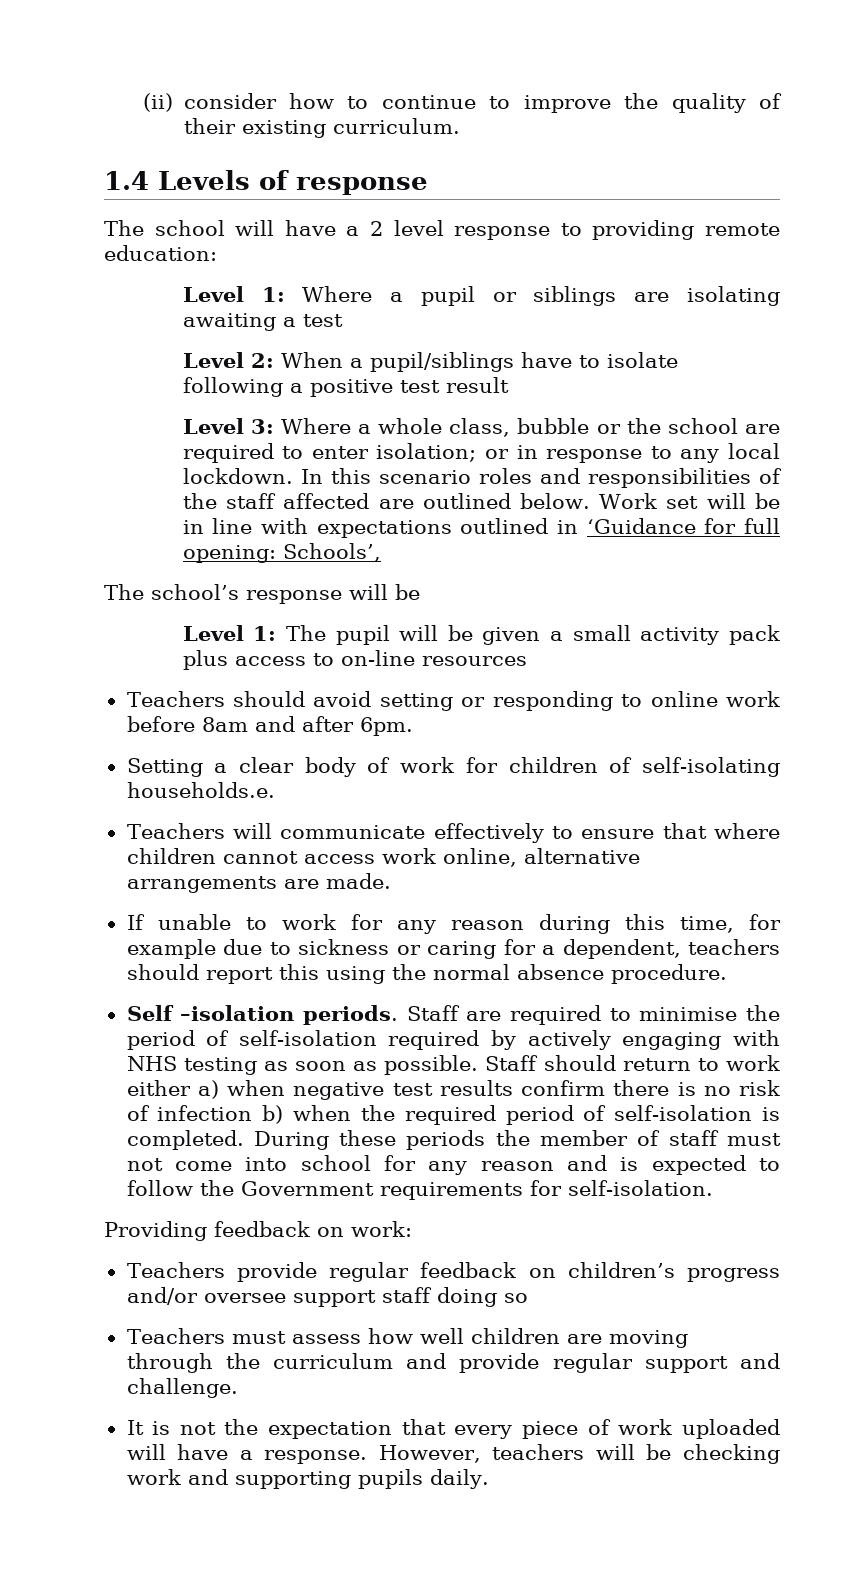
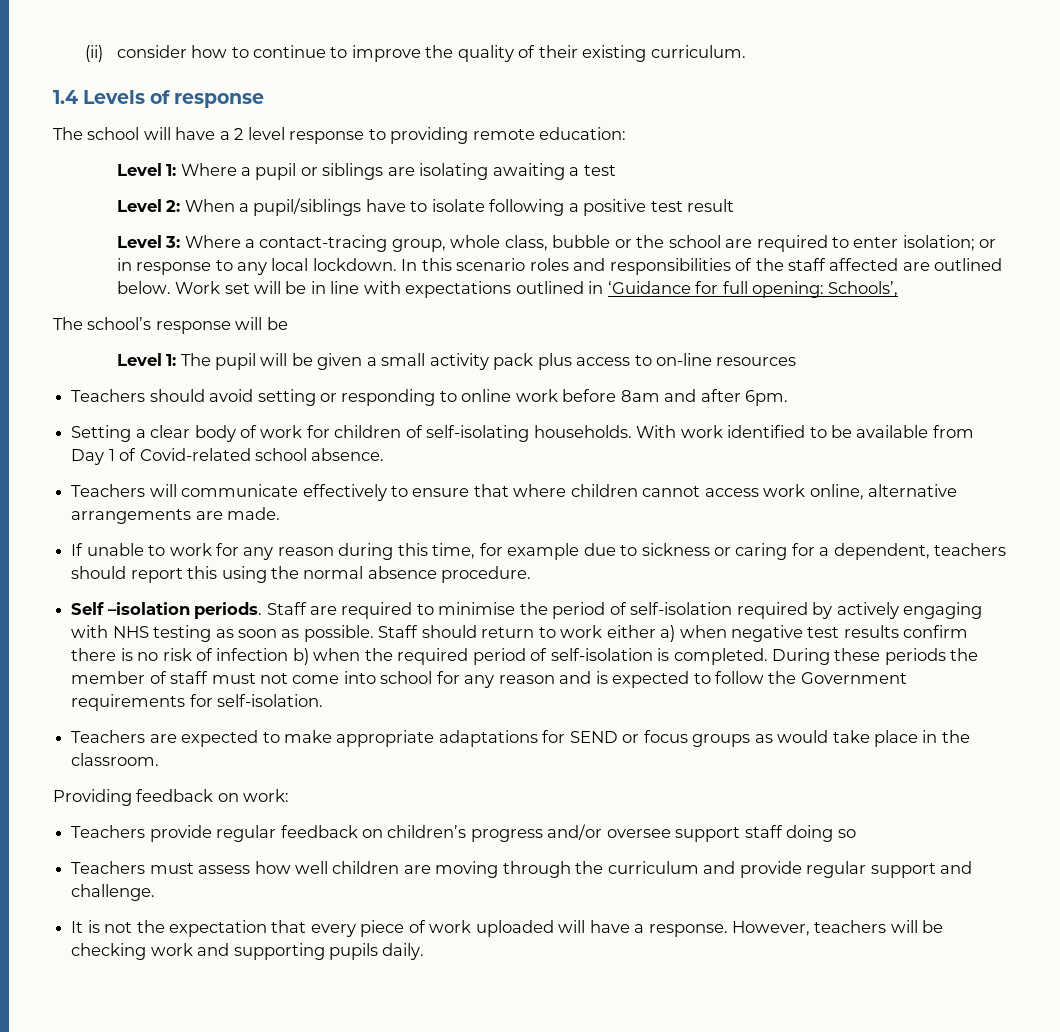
(372, 429) none -> [259,235,446,252] contact-tracing group,
[126,782,275,798] households.e. -> [533,425,974,438] [71,448,385,465] households. With work identified to be available from Day 1 of Covid-related school absence.
(713, 1188) none -> [71,730,970,747] [71,753,160,766] // Teachers are expected to make appropriate adaptations for SEND or focus groups as would take place in the classroom.

